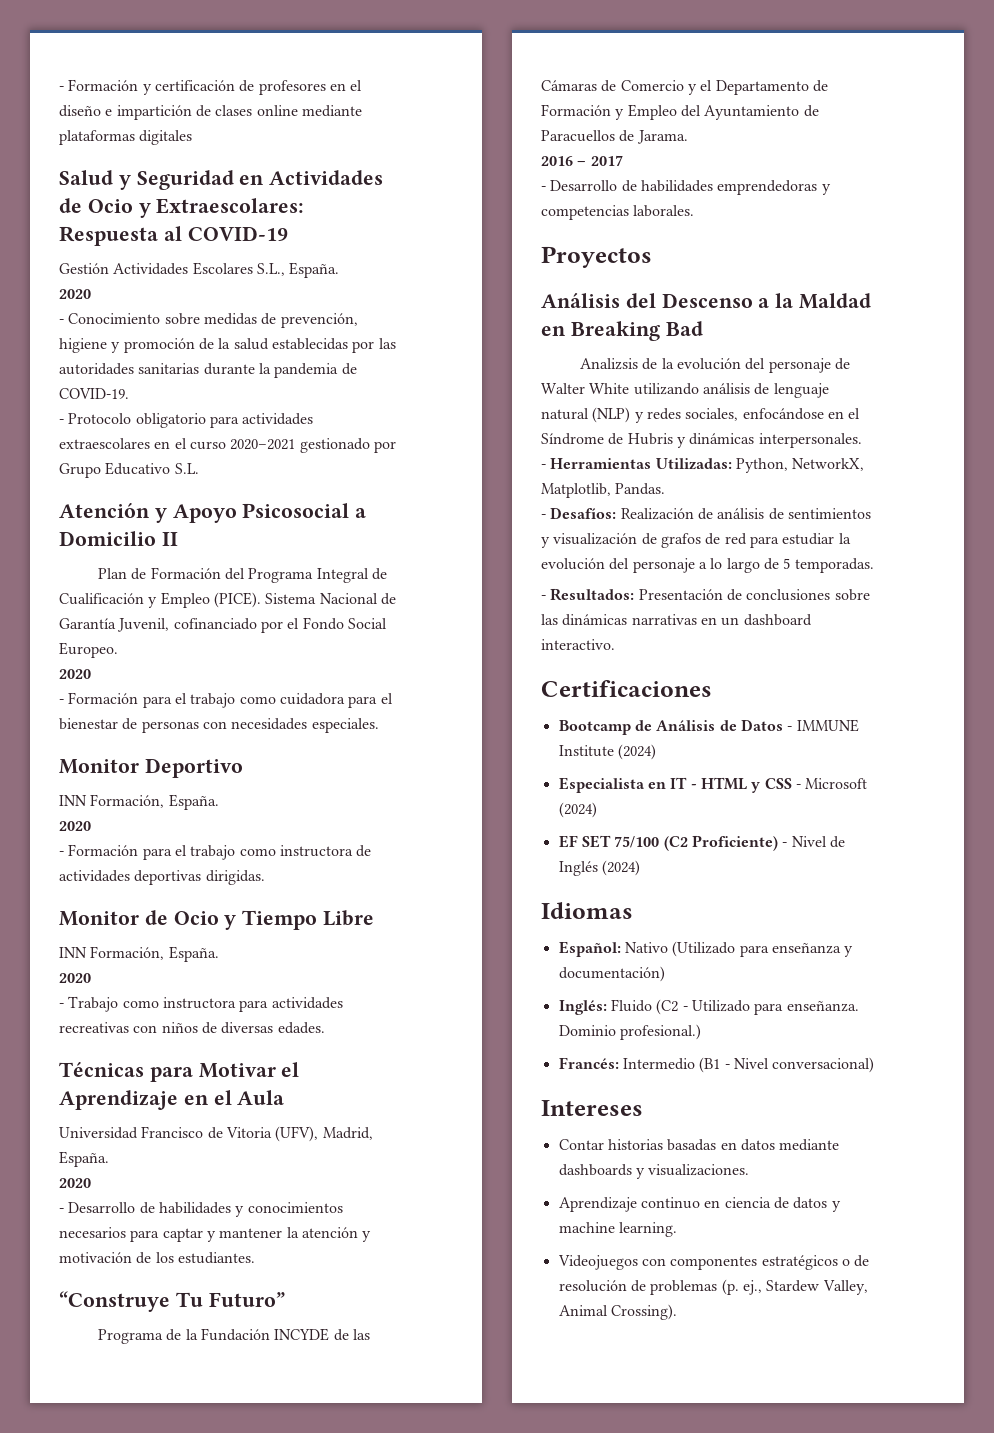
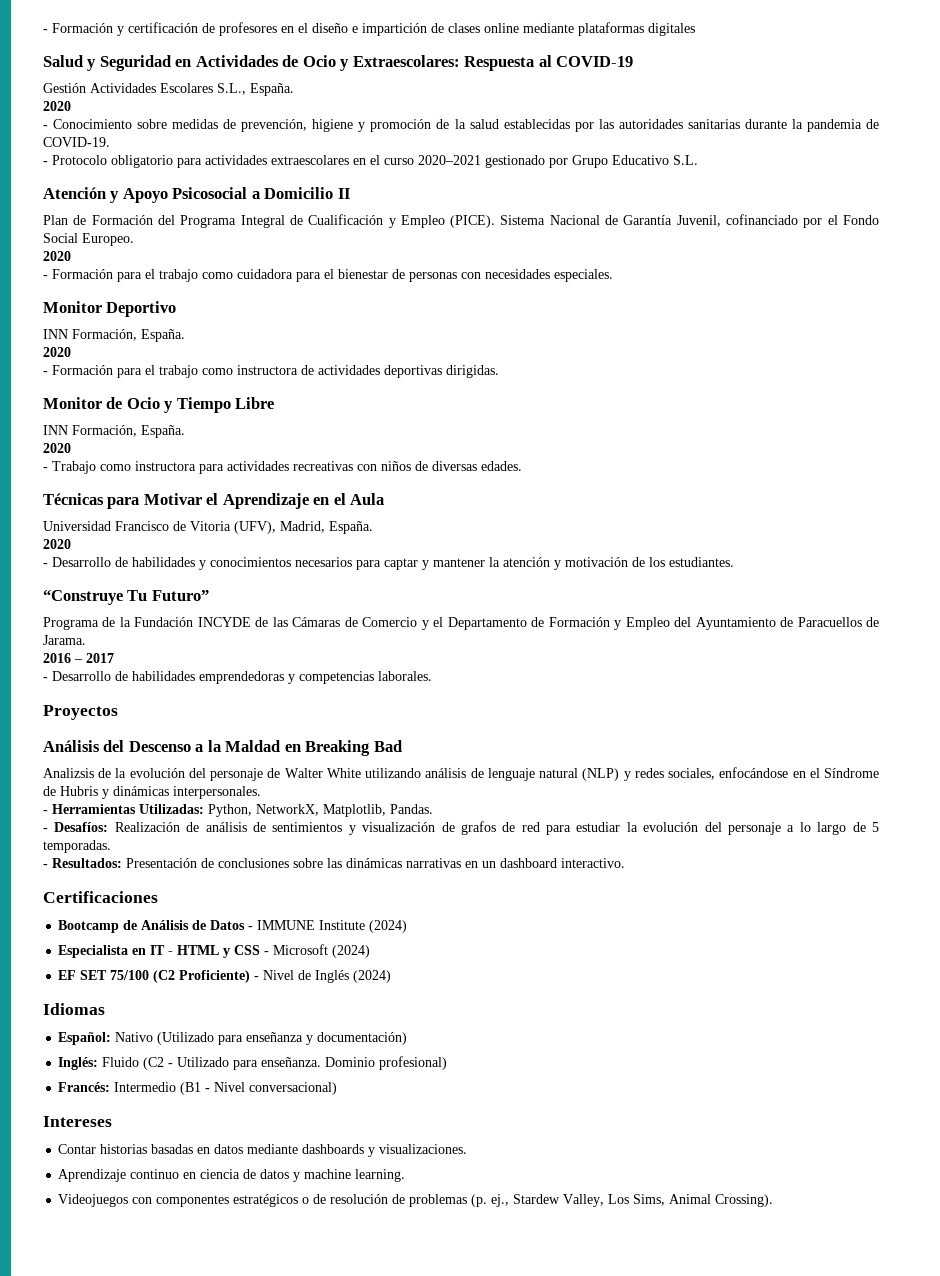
[619,1024,701,1040] profesional.) -> [379,1056,448,1070] profesional)
(868, 1287) none -> [608,1194,666,1206] Los Sims,

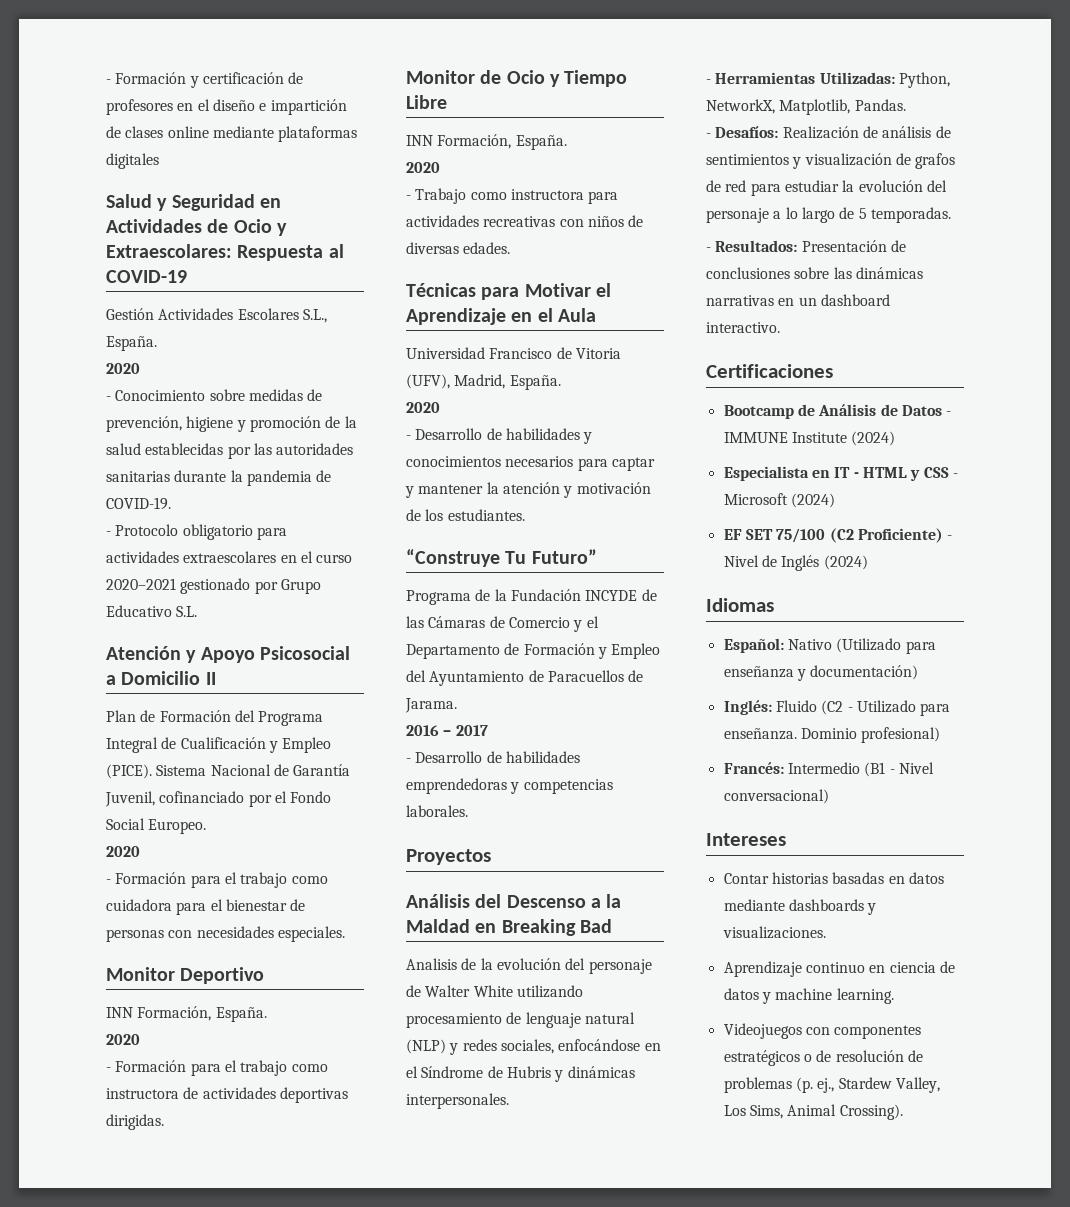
[43,768,94,778] Analizsis -> [406,958,457,970] Analisis
[425,768,467,778] análisis -> [406,1013,502,1028] procesamiento

